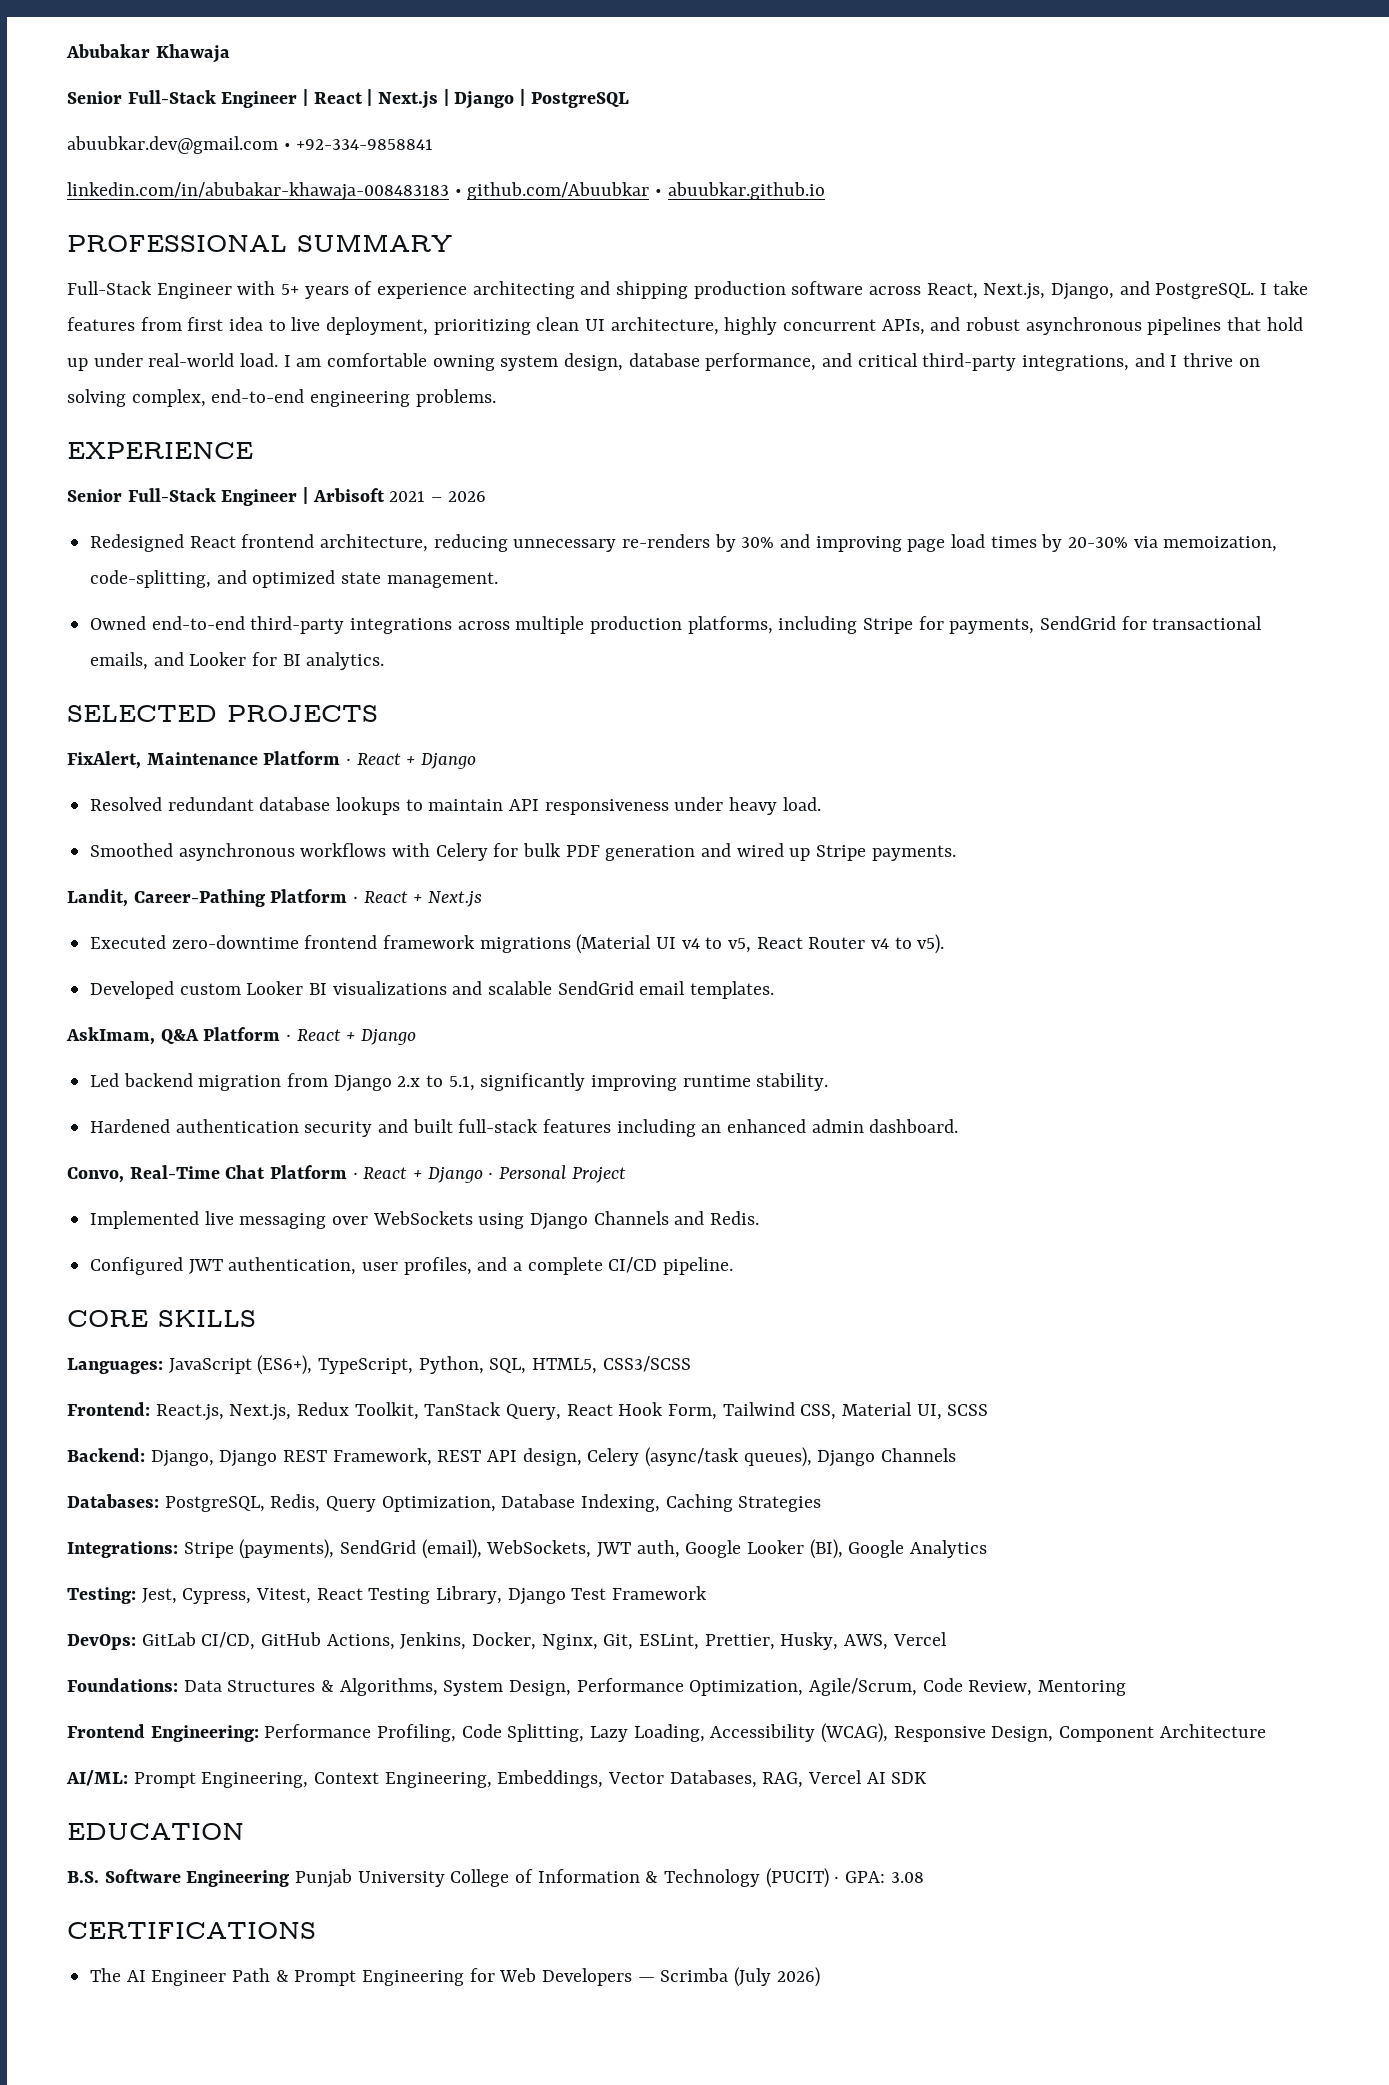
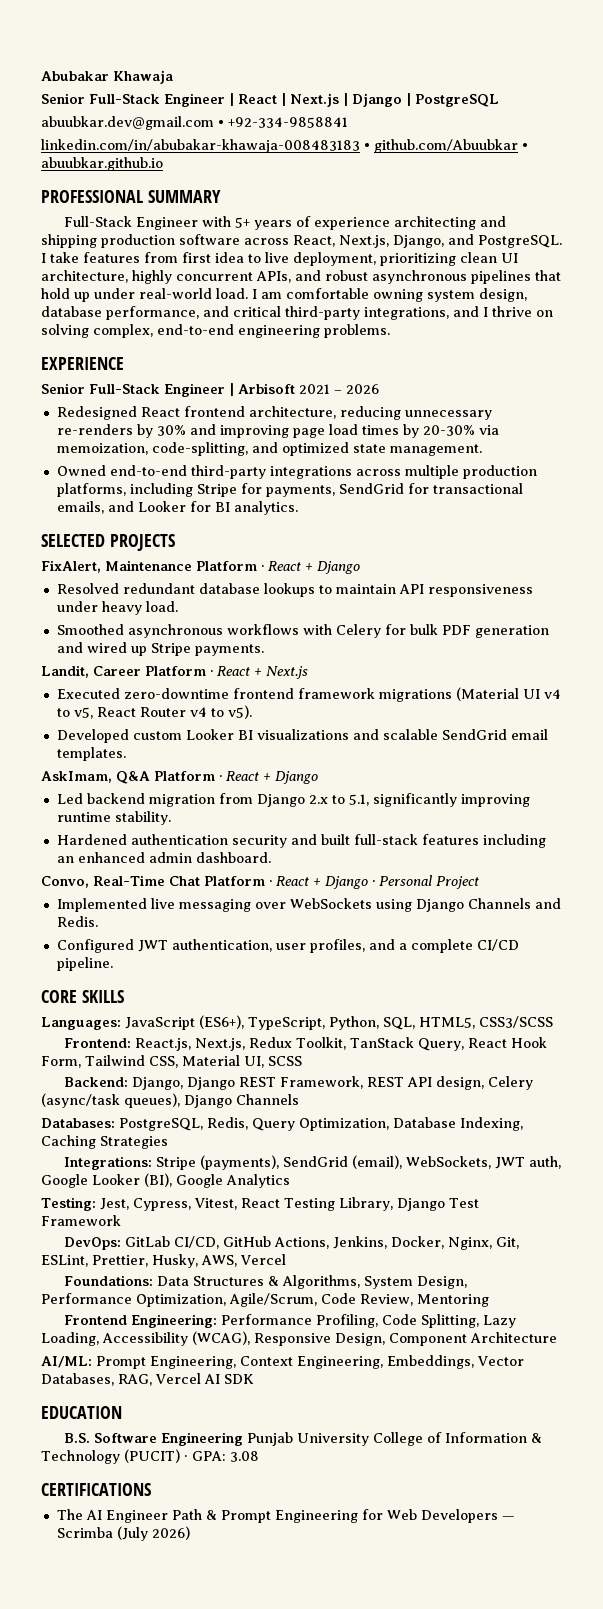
[133,889,265,907] Career-Pathing -> [93,666,141,676] Career

